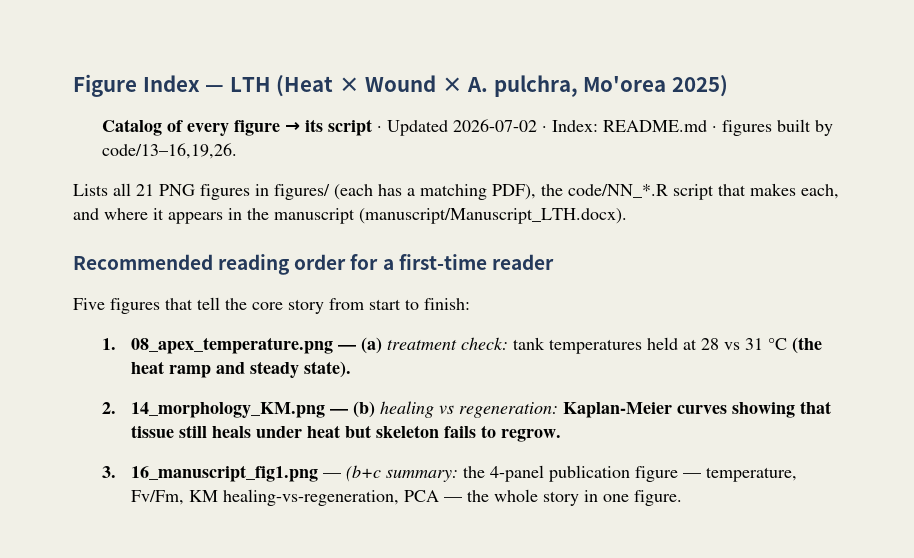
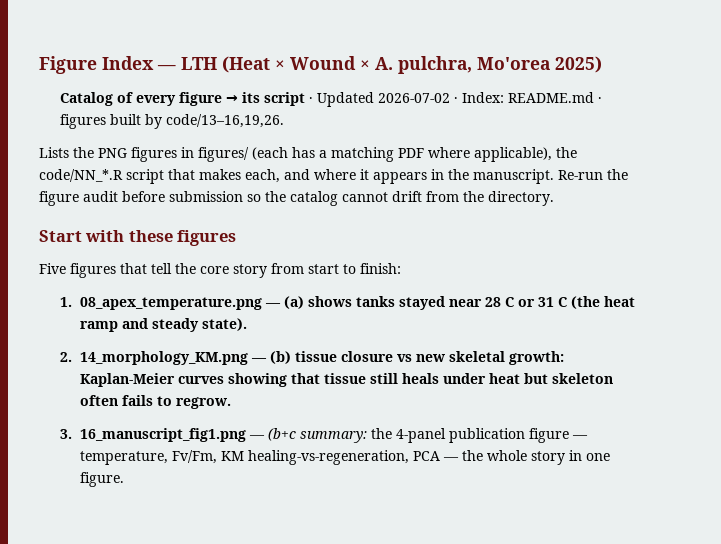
[113,183,154,196] all 21 -> [73,147,94,158] the
[492,184,536,200] PDF), -> [398,147,552,162] PDF where applicable),
[274,208,627,224] [73,254,554,275] manuscript (manuscript/Manuscript_LTH.docx). // Recommended reading order for a first-time reader -> [473,169,628,184] [39,191,554,206] [39,230,237,246] manuscript. Re-run the figure audit before submission so the catalog cannot drift from the directory. // Start with these figures
[387,337,788,354] treatment check: tank temperatures held at 28 vs 31 °C -> [308,296,568,310] shows tanks stayed near 28 C or 31 C
[380,401,559,418] healing vs regeneration: -> [295,351,565,365] tissue closure vs new skeletal growth:
(440, 431) none -> [80,395,119,406] often

